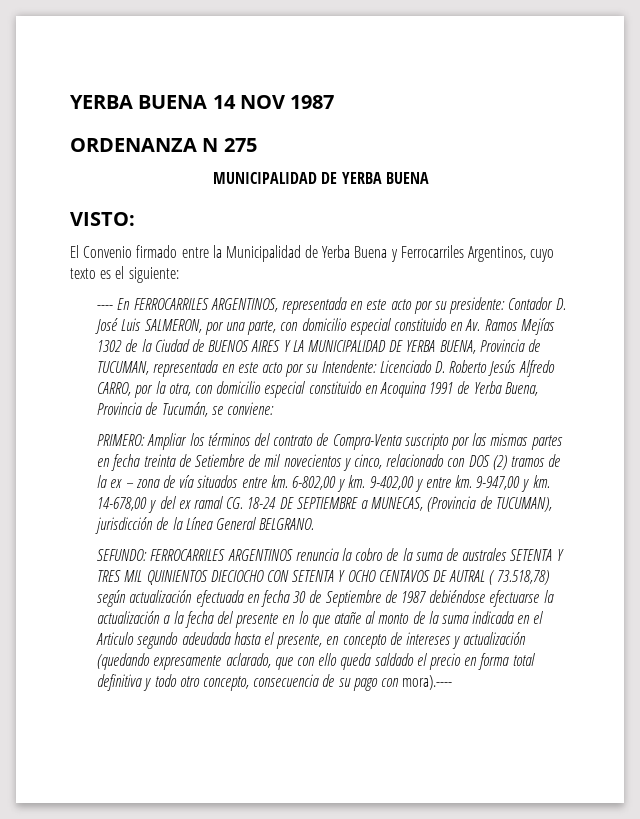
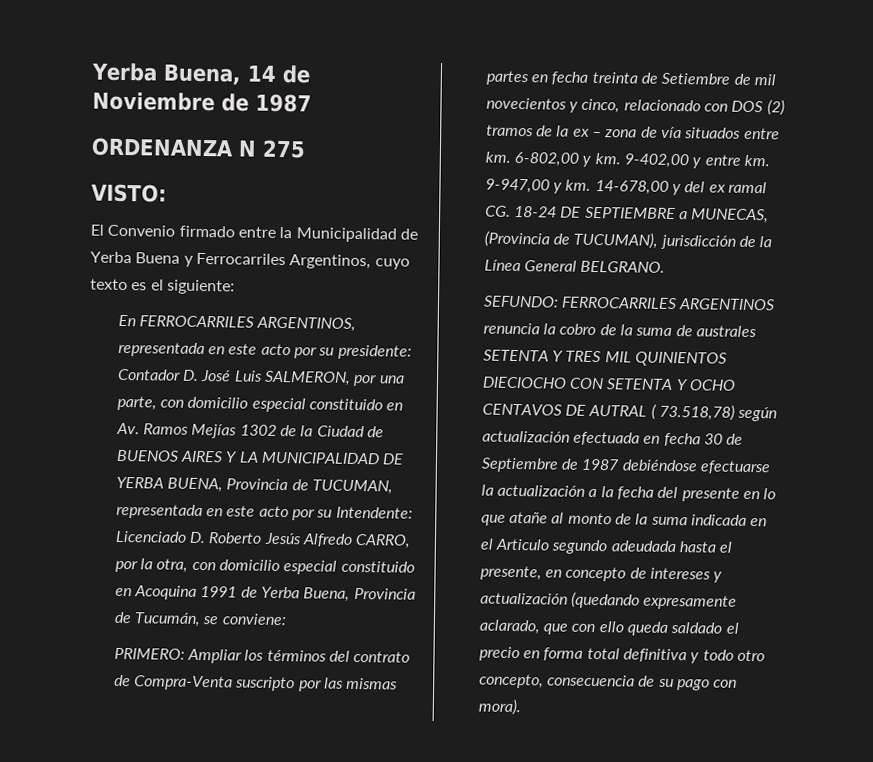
[70,95,285,109] YERBA BUENA 14 NOV -> [91,62,311,86] [92,91,249,112] Yerba Buena, 14 de Noviembre de
[213,172,429,184] // MUNICIPALIDAD DE YERBA BUENA -> (306, 149) none
[97,305,114,310] ---- -> (235, 287) none
[402,675,453,690] mora).---- -> [477,698,521,716] mora).

